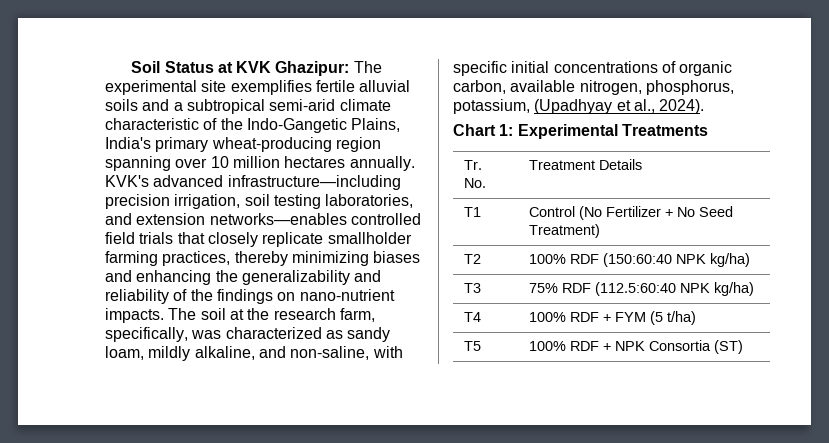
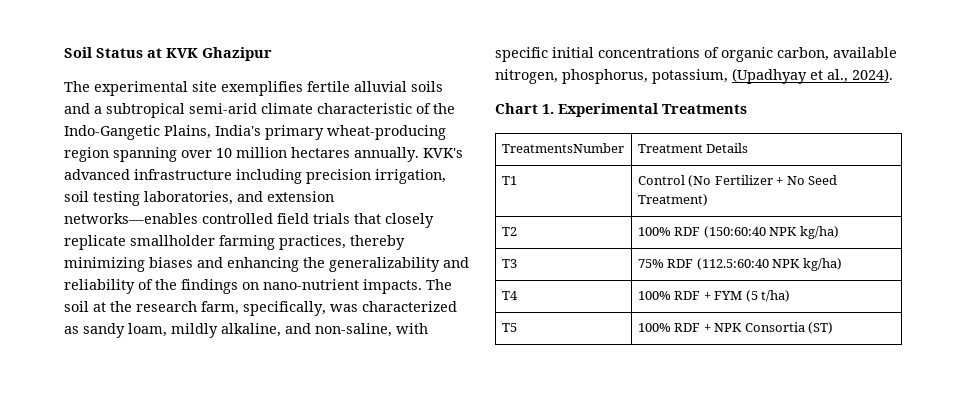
[275,61,350,76] Ghazipur: -> [202,47,272,61] Ghazipur //
[227,175,401,190] infrastructure—including -> [134,169,302,184] infrastructure including
[499,124,514,136] 1: -> [542,104,554,114] 1.
[464,160,483,170] [464,178,487,188] Tr. No. -> [501,143,624,153] TreatmentsNumber

